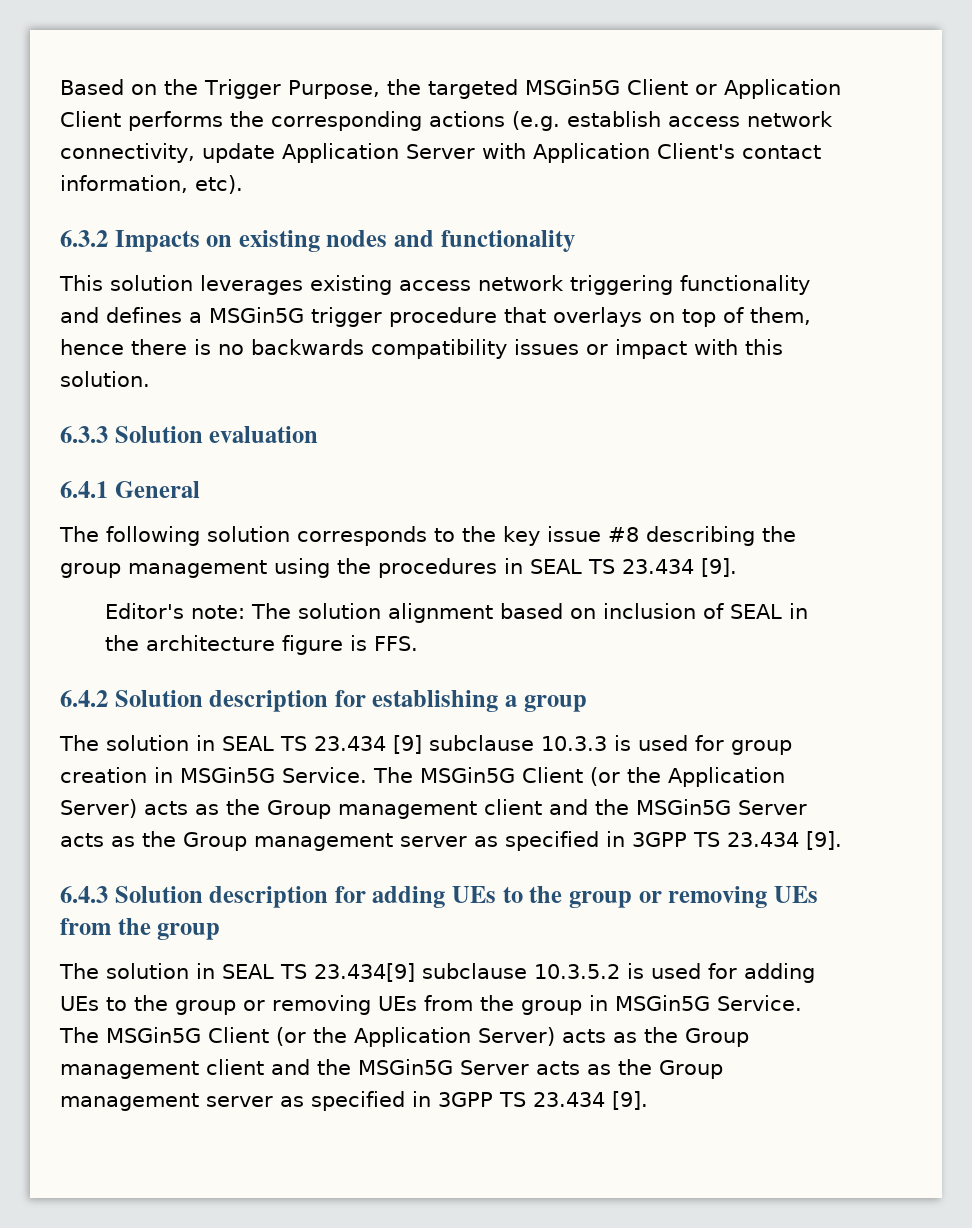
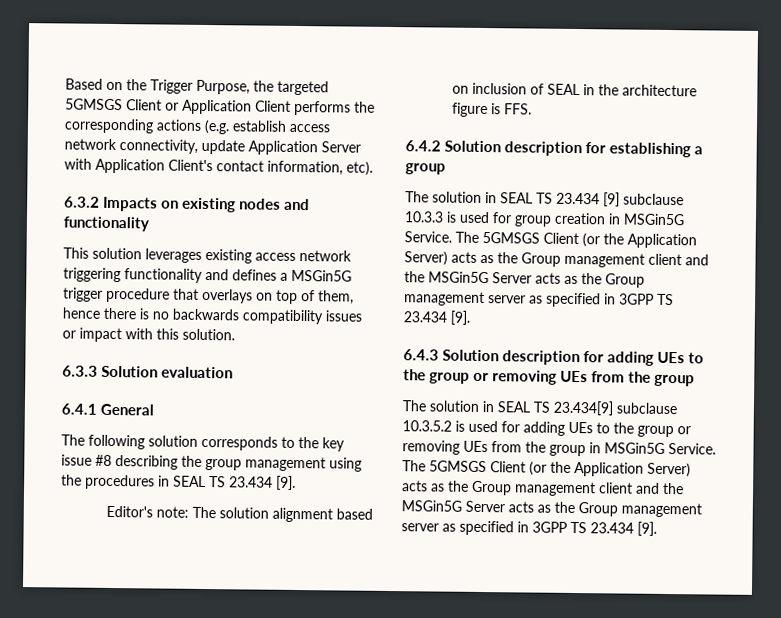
[524,79,620,95] MSGin5G -> [65,98,123,111] 5GMSGS
[420,767,515,783] MSGin5G -> [482,231,540,244] 5GMSGS
[106,1027,201,1043] MSGin5G -> [429,460,487,473] 5GMSGS

